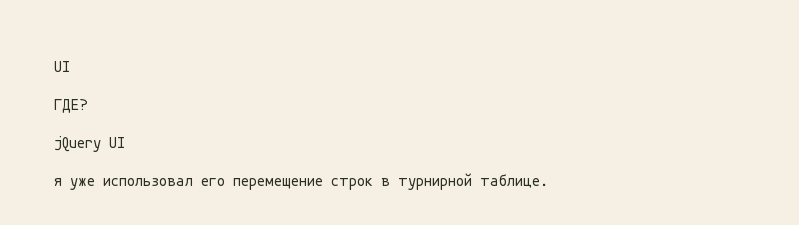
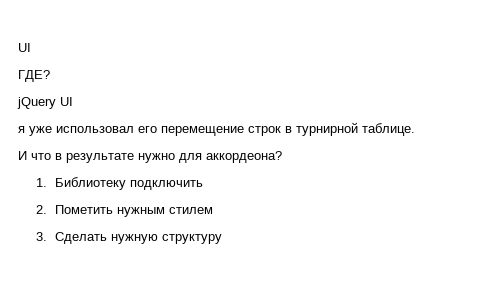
(548, 181) none -> [18,151,282,163] [36,177,203,190] [36,205,213,217] [36,232,222,244] // И что в результате нужно для аккордеона? // 1. Библиотеку подключить // 2. Пометить нужным стилем // 3. Сделать нужную структуру

